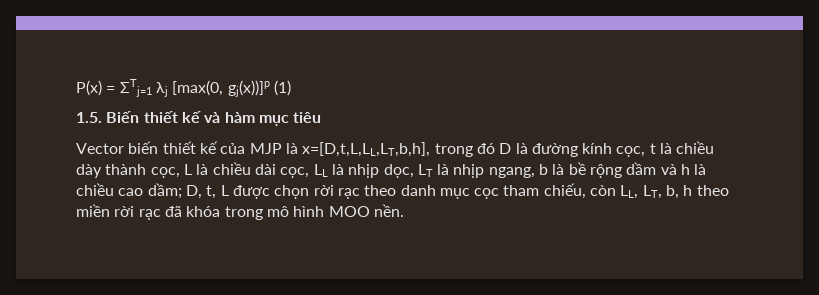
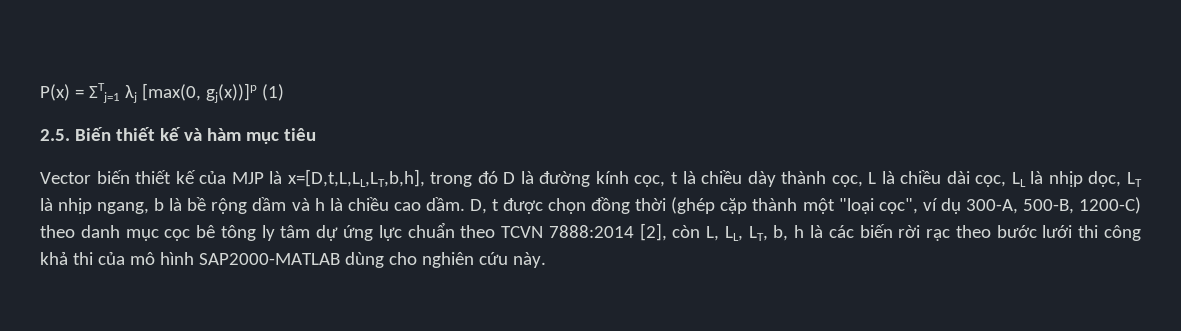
[76,112,102,123] 1.5. -> [40,129,70,141] 2.5.
[147,183,729,199] [76,204,404,220] dầm; D, t, L được chọn rời rạc theo danh mục cọc tham chiếu, còn LL, LT, b, h theo miền rời rạc đã khóa trong mô hình MOO nền. -> [425,197,1142,214] [40,222,1141,241] [40,252,546,268] dầm. D, t được chọn đồng thời (ghép cặp thành một "loại cọc", ví dụ 300-A, 500-B, 1200-C) theo danh mục cọc bê tông ly tâm dự ứng lực chuẩn theo TCVN 7888:2014 [2], còn L, LL, LT, b, h là các biến rời rạc theo bước lưới thi công khả thi của mô hình SAP2000-MATLAB dùng cho nghiên cứu này.

